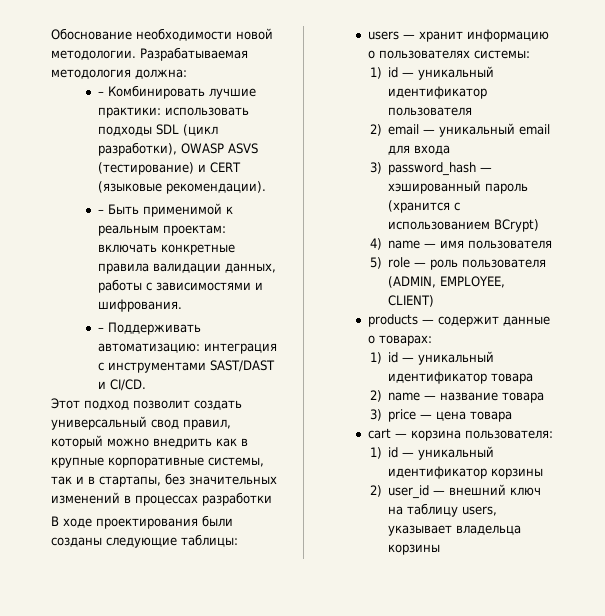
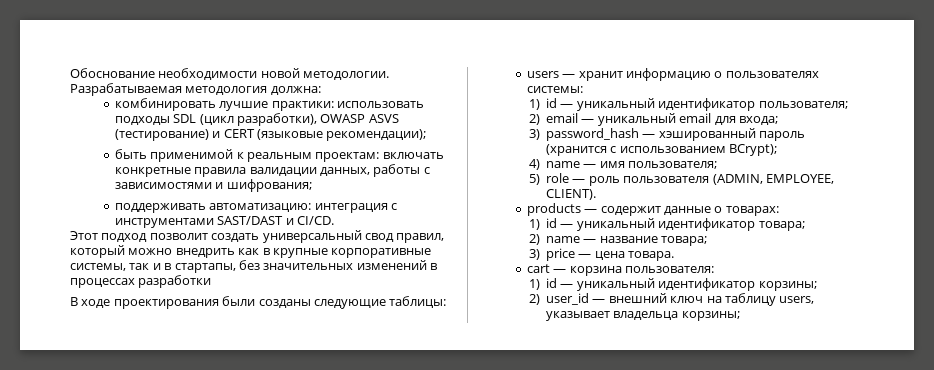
[97,85,205,99] – Комбинировать -> [114,98,216,111] комбинировать
[165,181,266,194] [97,204,139,214] рекомендации). // – Быть -> [326,129,427,141] [114,149,147,159] рекомендации); // быть
[97,299,182,312] [97,322,201,335] шифрования. // – Поддерживать -> [226,179,312,192] [114,203,206,213] шифрования; // поддерживать
[388,107,473,116] пользователя -> [758,101,848,109] пользователя;
[414,145,451,155] входа -> [738,116,778,125] входа;
[494,219,540,232] BCrypt) -> [729,144,778,156] BCrypt);
[468,240,553,249] пользователя -> [628,161,718,169] пользователя;
[388,295,435,307] CLIENT) -> [546,189,597,200] CLIENT).
[491,373,534,384] товара -> [758,221,805,231] товара;
[502,392,545,403] товара -> [661,236,708,246] товара;
[470,411,513,422] товара -> [628,251,675,261] товара.
[491,468,544,479] корзины -> [758,281,817,291] корзины;
[388,544,441,555] корзины -> [681,311,740,321] корзины;

